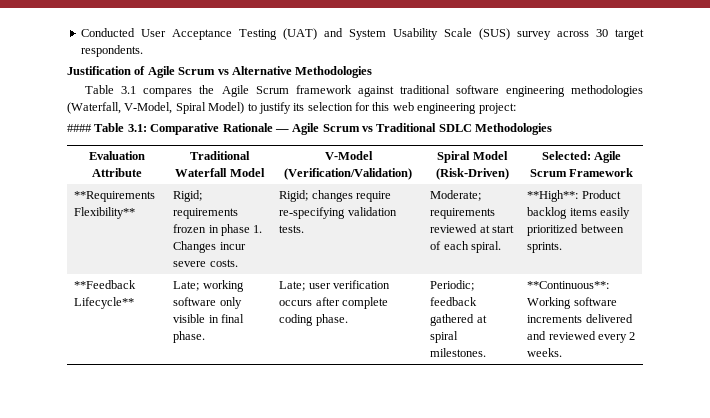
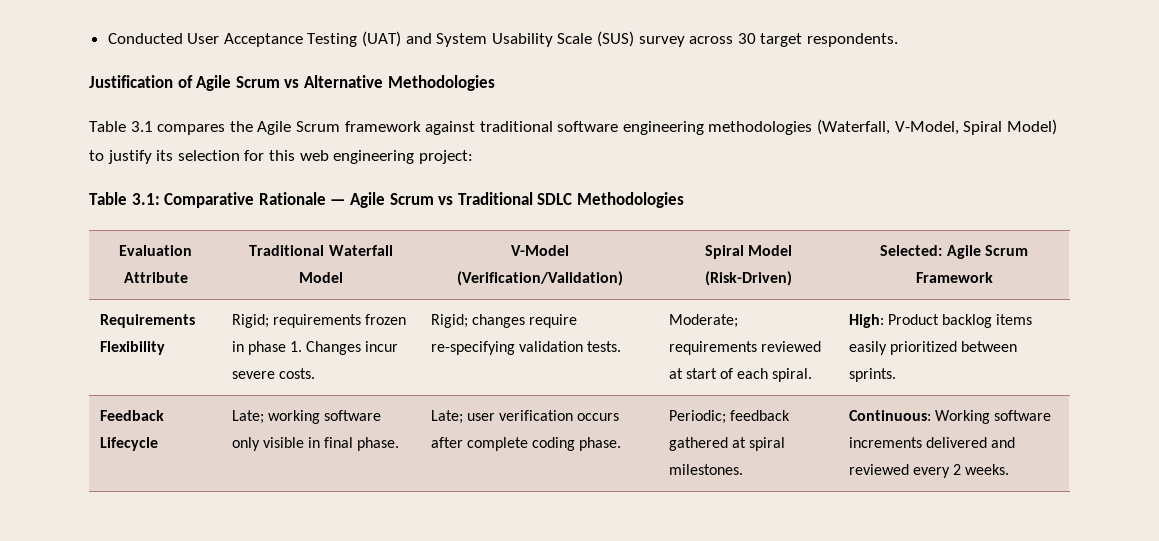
[67,124,92,132] #### -> (473, 157) none
[74,191,156,202] [74,207,136,219] **Requirements Flexibility** -> [99,314,195,328] [99,341,165,355] Requirements Flexibility
[527,190,579,202] **High**: -> [848,314,884,328] High:
[74,280,137,289] [74,297,135,309] **Feedback Lifecycle** -> [99,410,164,421] [99,437,158,451] Feedback Lifecycle
[527,281,610,289] **Continuous**: -> [848,410,931,421] Continuous:

